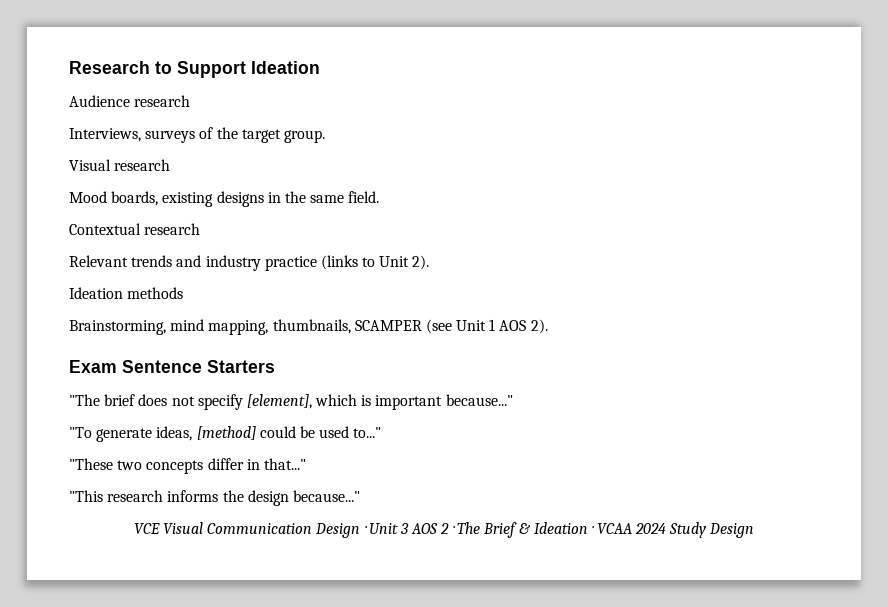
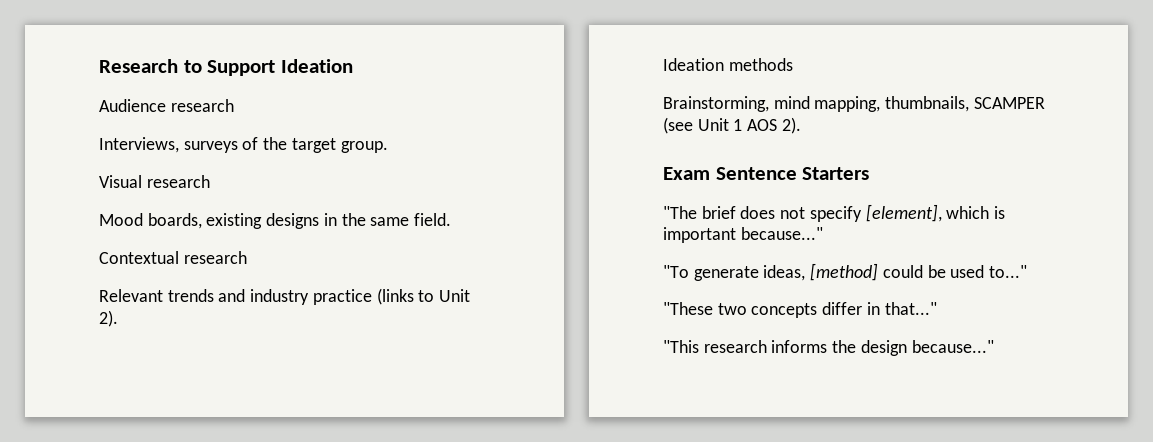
[133,522,755,538] // VCE Visual Communication Design · Unit 3 AOS 2 · The Brief & Ideation · VCAA 2024 Study Design -> (994, 346) none

